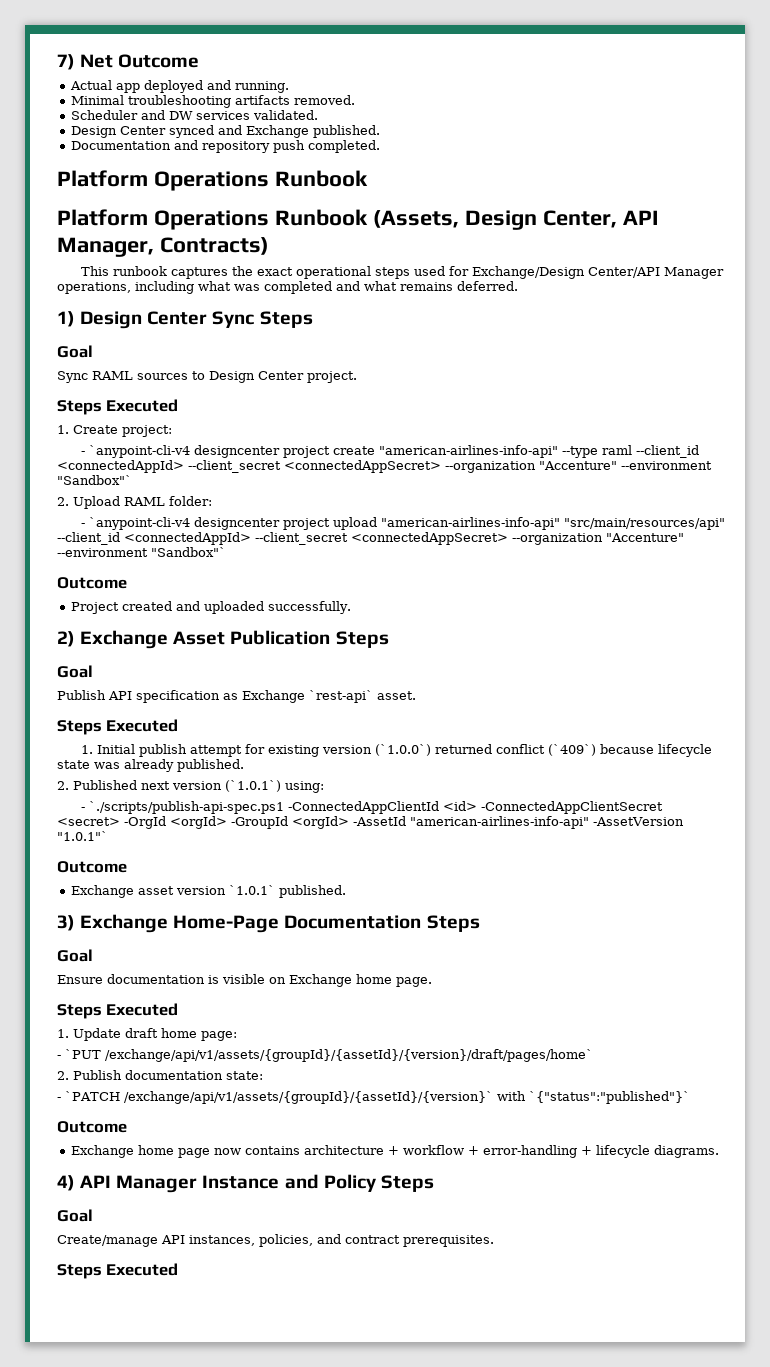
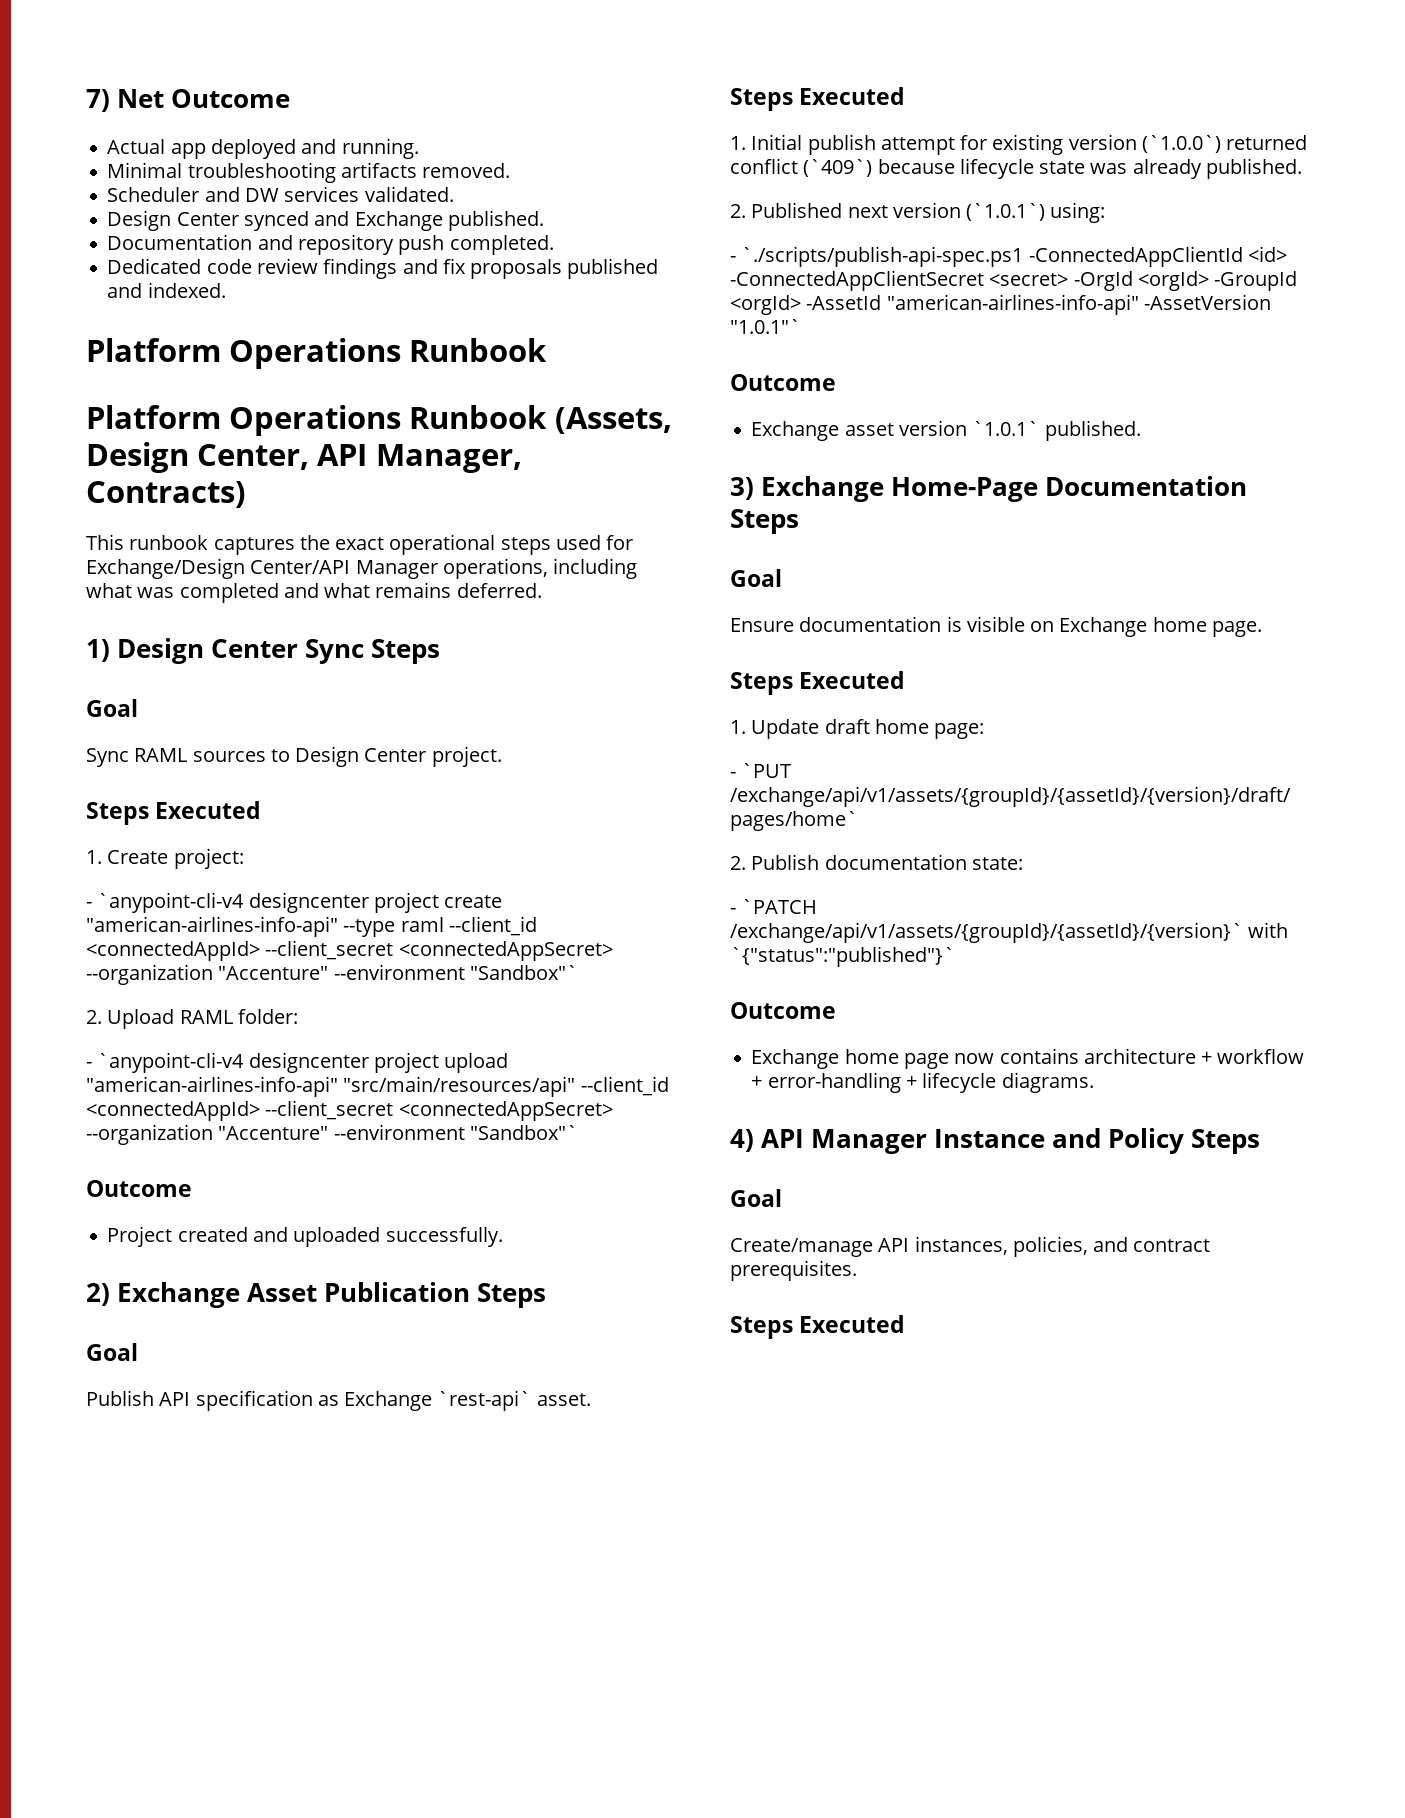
(380, 146) none -> [107,258,659,279] [107,282,226,298] // Dedicated code review findings and fix proposals published and indexed.

